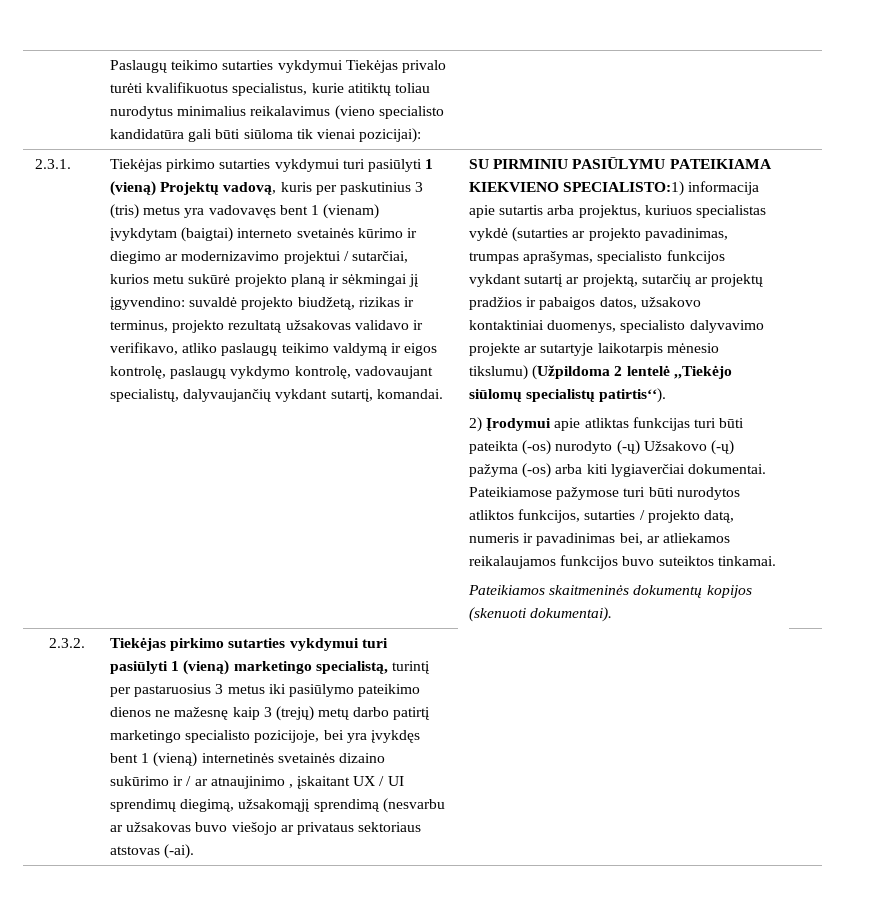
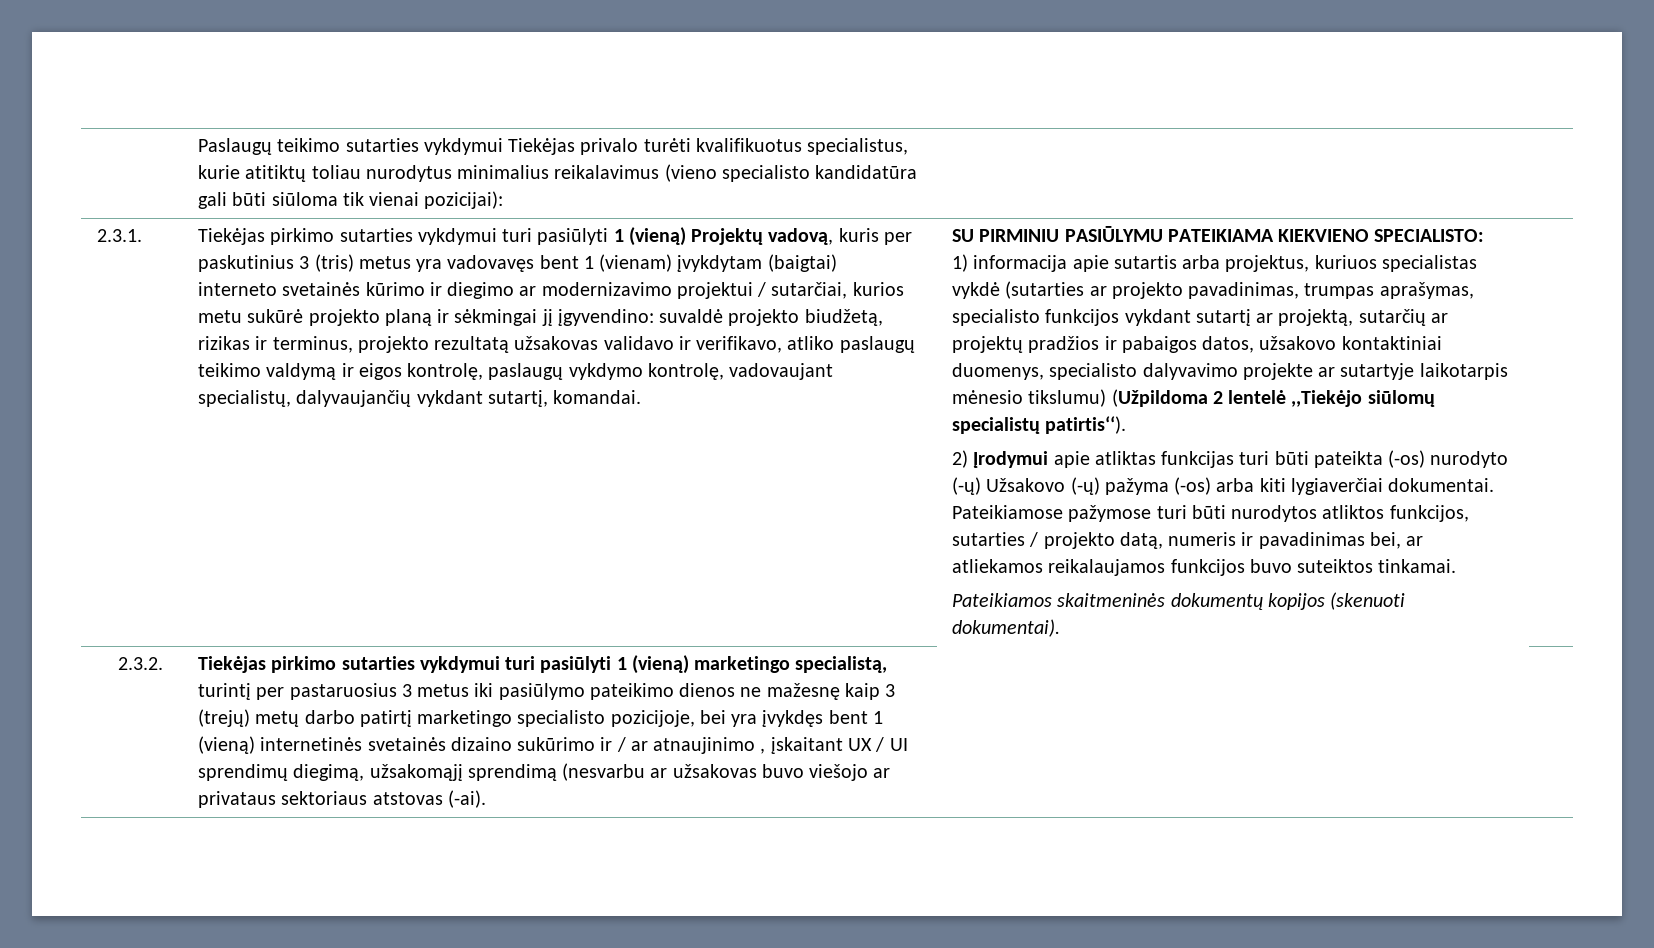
[563,181,685,196] SPECIALISTO:1) -> [1374,229,1485,242] [952,254,969,272] SPECIALISTO: // 1)

